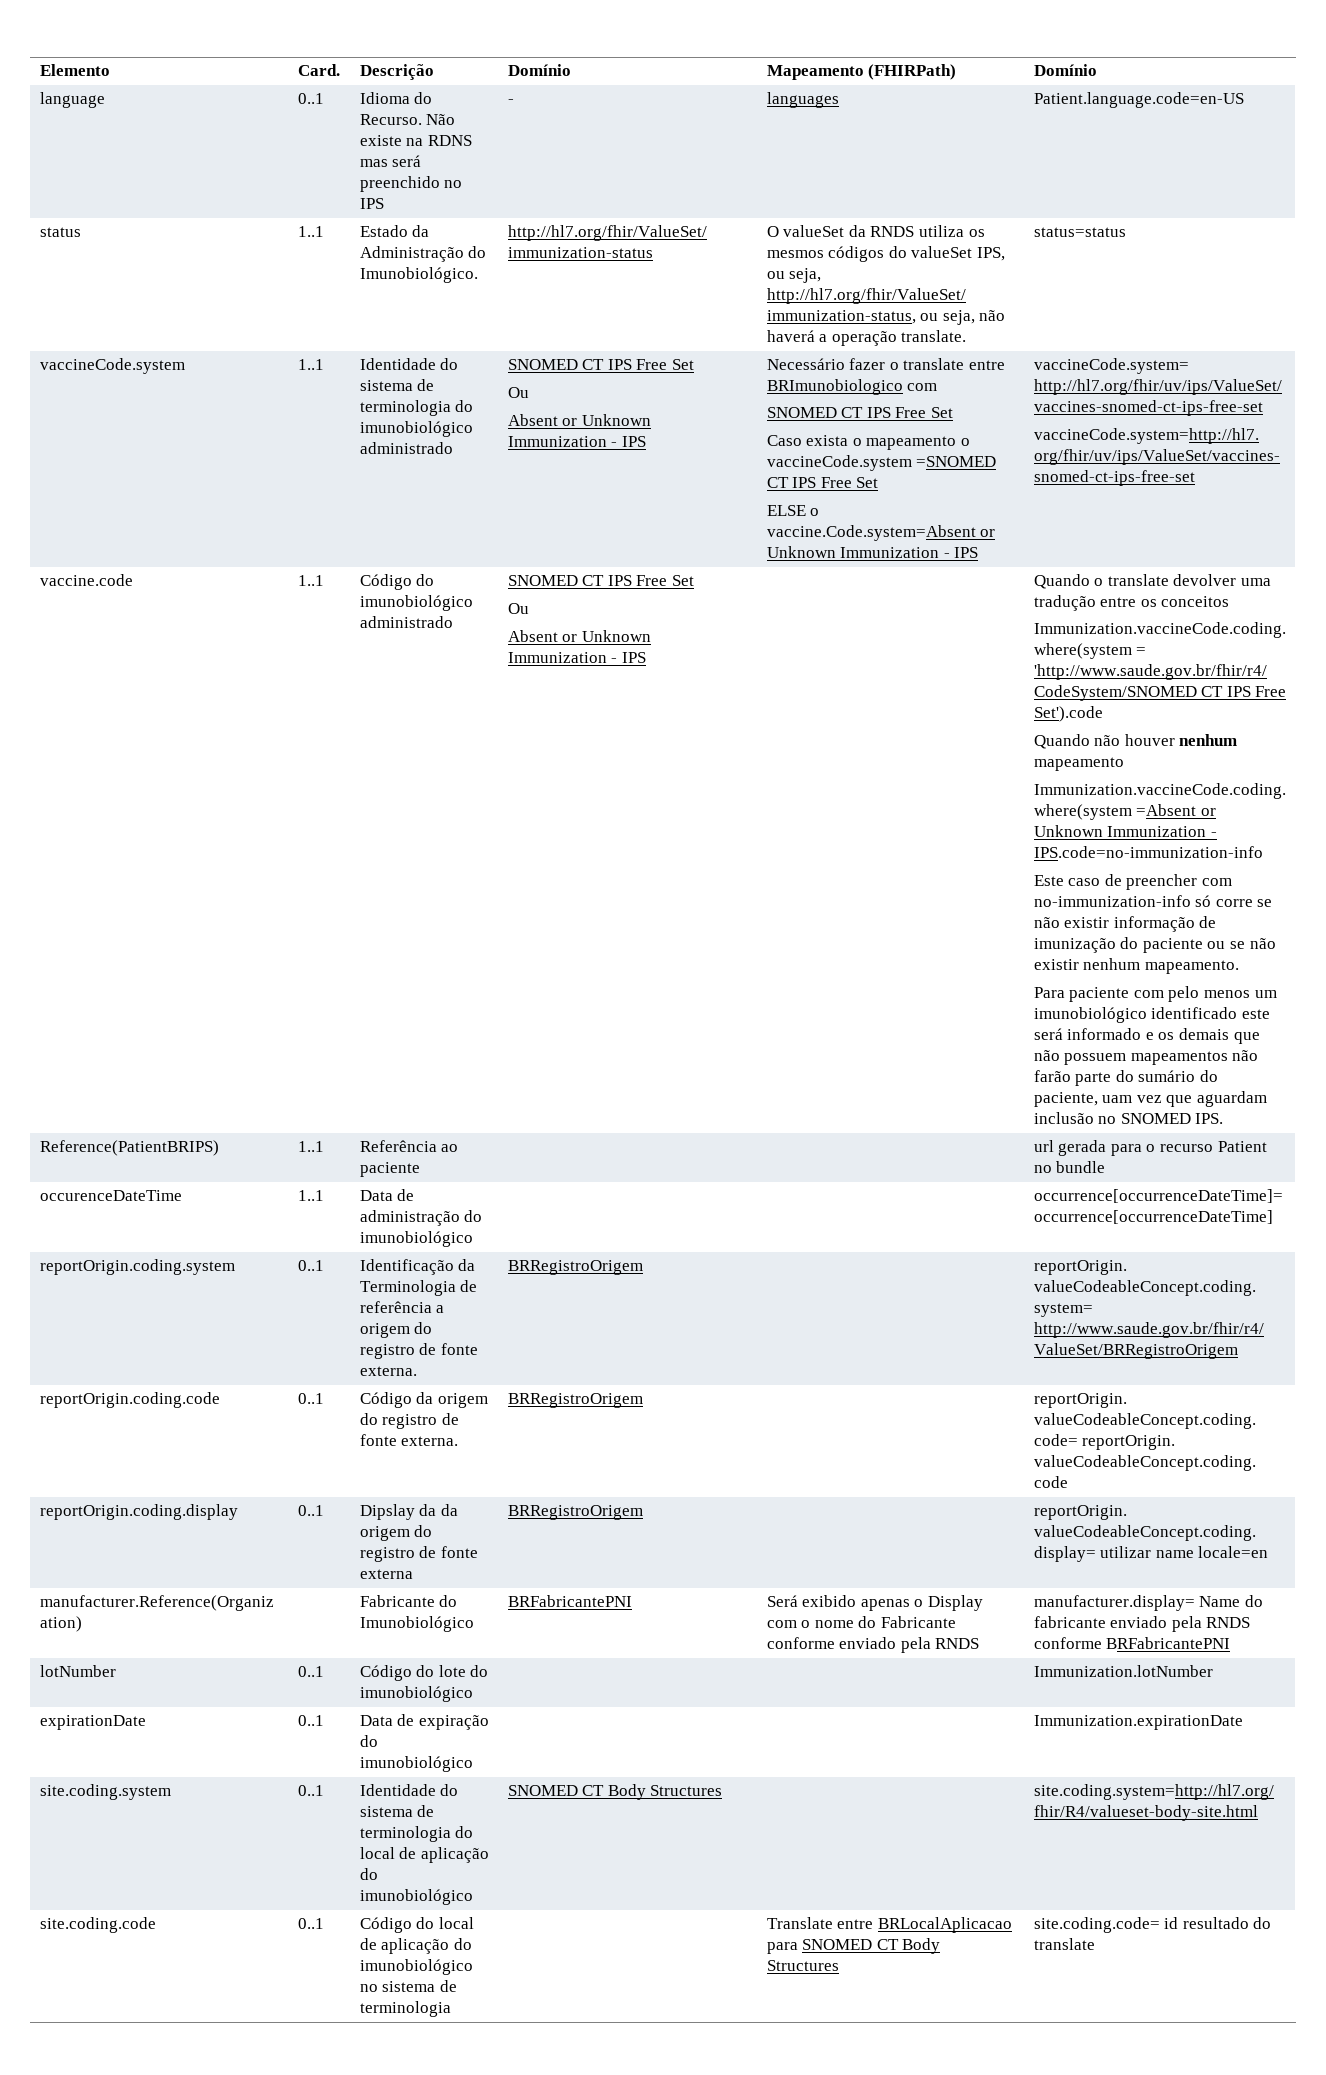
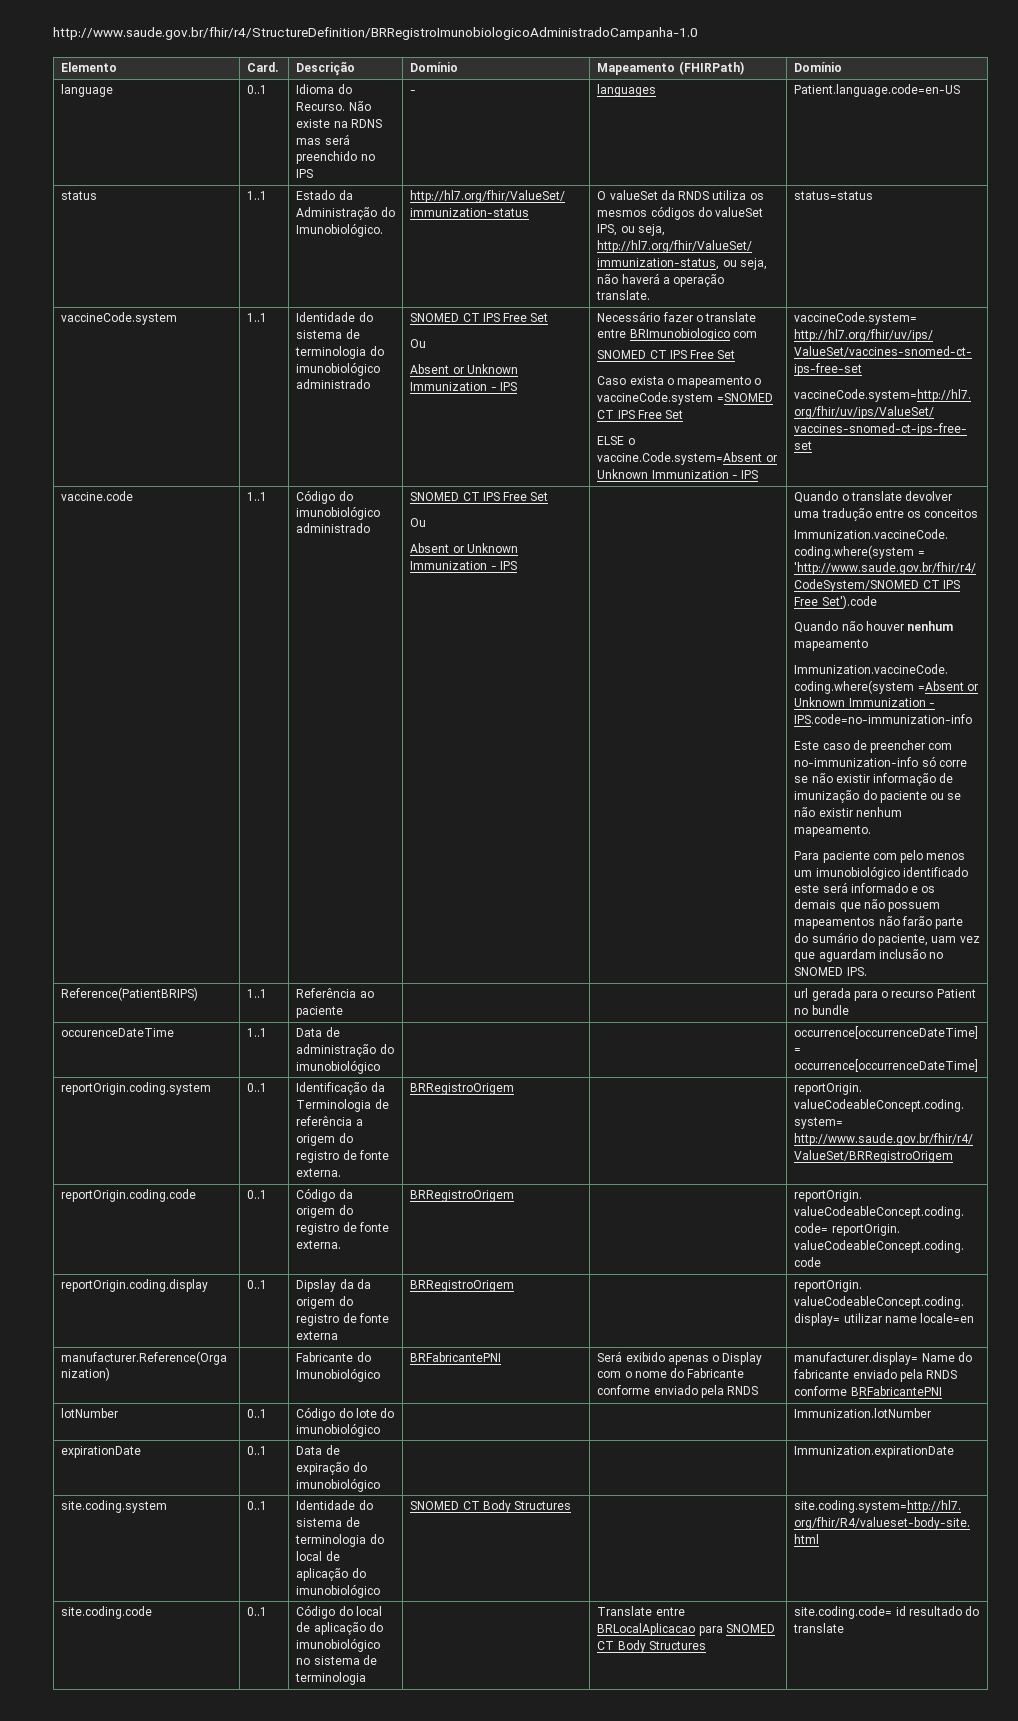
(39, 70) none -> [53,27,698,40] http://www.saude.gov.br/fhir/r4/StructureDefinition/BRRegistroImunobiologicoAdministradoCampanha-1.0 //

